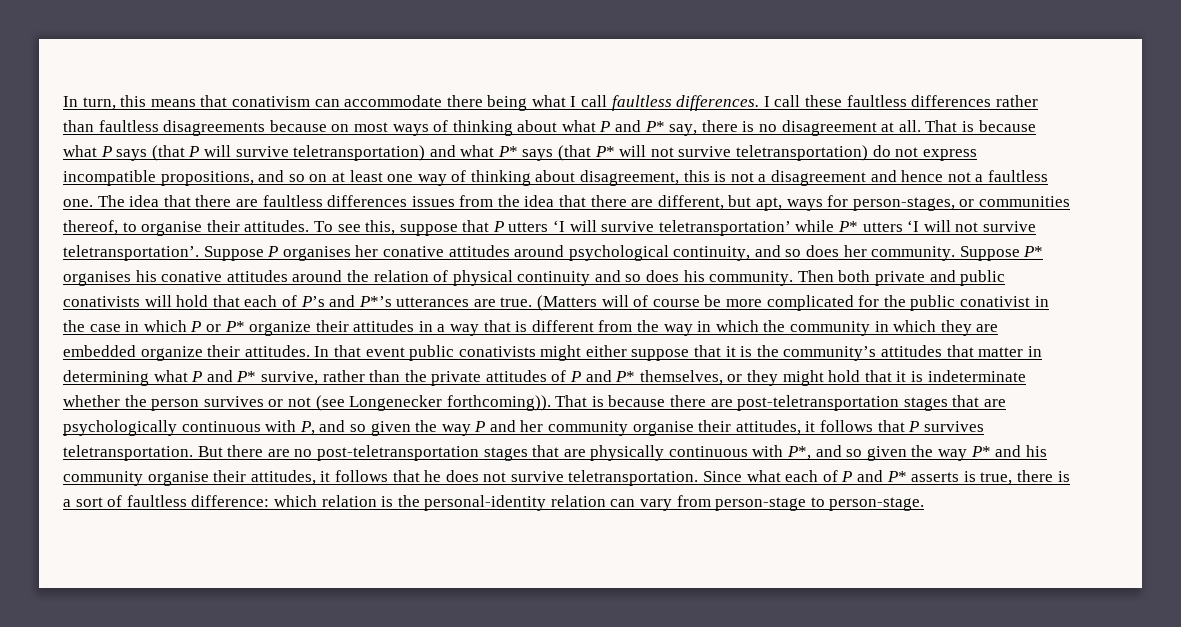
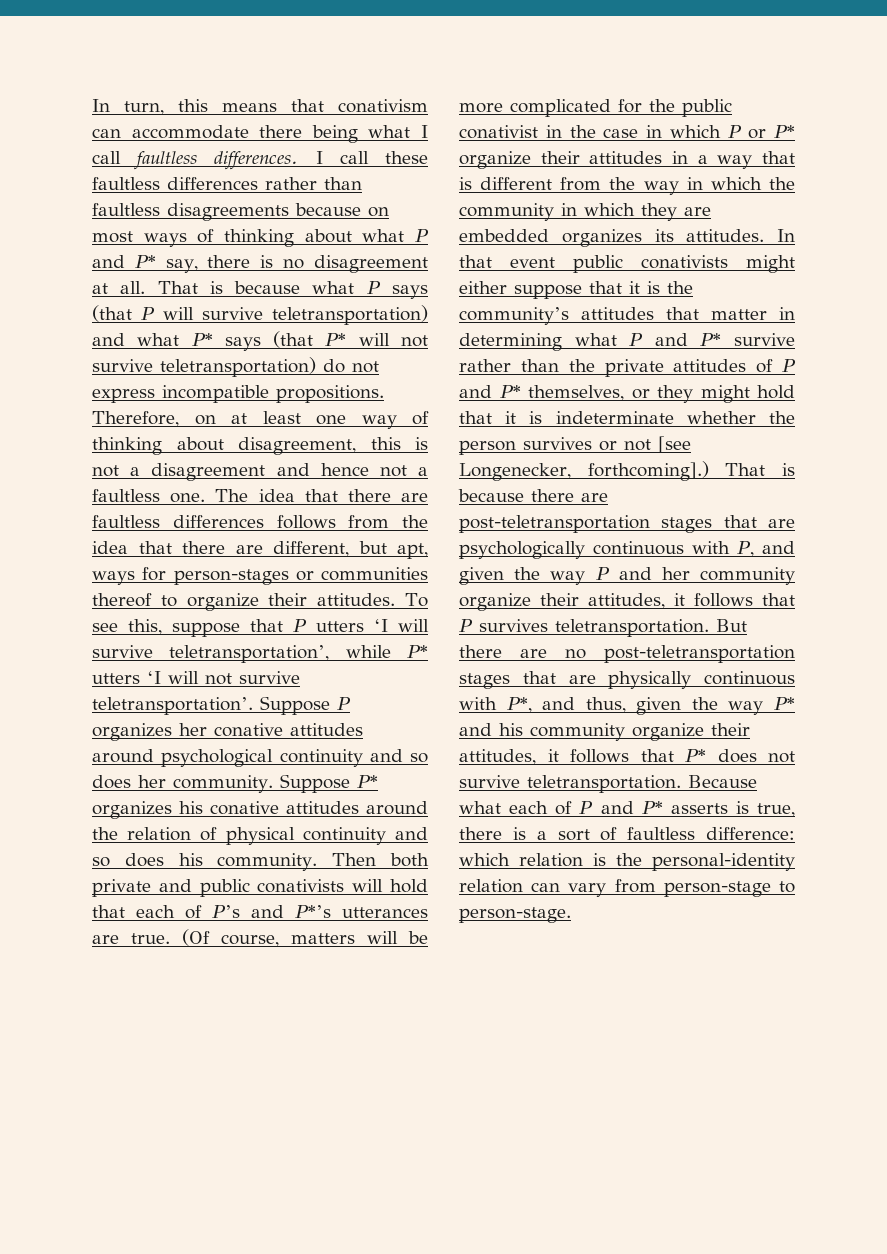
[160,170,305,186] propositions, and so -> [276,385,384,403] [92,411,179,427] propositions. Therefore,
[411,196,455,207] issues -> [276,515,336,529] follows
[852,197,955,211] person-stages, -> [173,569,289,585] person-stages
[63,220,203,236] thereof, to organise -> [92,593,259,611] thereof to organize
[658,220,791,236] teletransportation’ -> [169,645,330,663] teletransportation’,
[282,246,351,261] organises -> [92,723,172,741] organizes
[673,246,751,261] continuity, -> [279,749,363,767] continuity
[63,271,131,286] organises -> [92,801,172,819] organizes
[537,295,700,311] (Matters will of course -> [182,929,398,947] (Of course, matters will
[140,345,241,361] organize their -> [561,229,674,247] organizes its
[260,371,318,385] survive, -> [734,333,795,346] survive
[315,395,551,411] (see Longenecker forthcoming)). -> [658,436,691,453] [459,461,709,481] [see Longenecker, forthcoming].)
[349,424,366,432] so -> (795, 547) none
[632,421,694,436] organise -> [459,593,531,611] organize
[846,449,863,457] so -> [585,697,626,713] thus,
[147,470,442,486] organise their attitudes, it follows that he -> [632,723,750,741] [459,749,706,765] organize their attitudes, it follows that P*
[703,471,743,482] Since -> [688,775,757,788] Because

